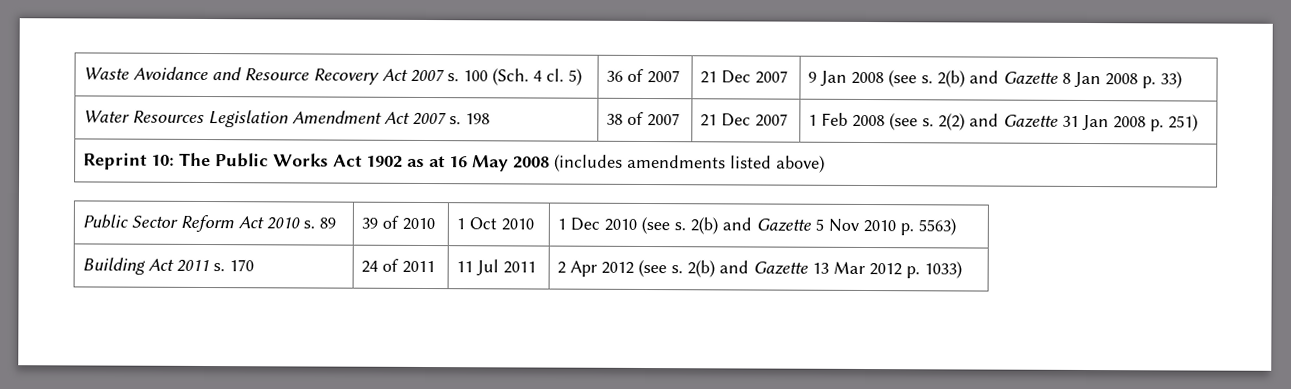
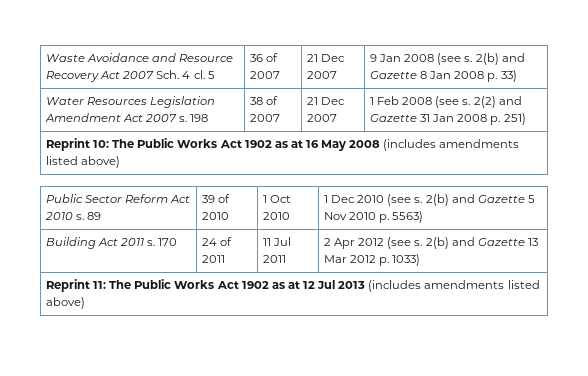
[447,68,530,86] s. 100 (Sch. -> [156,70,180,79] Sch.
[568,68,583,86] 5) -> [207,71,215,79] 5
(963, 270) none -> [46,279,540,292] [46,297,86,309] // Reprint 11: The Public Works Act 1902 as at 12 Jul 2013 (includes amendments listed above)

